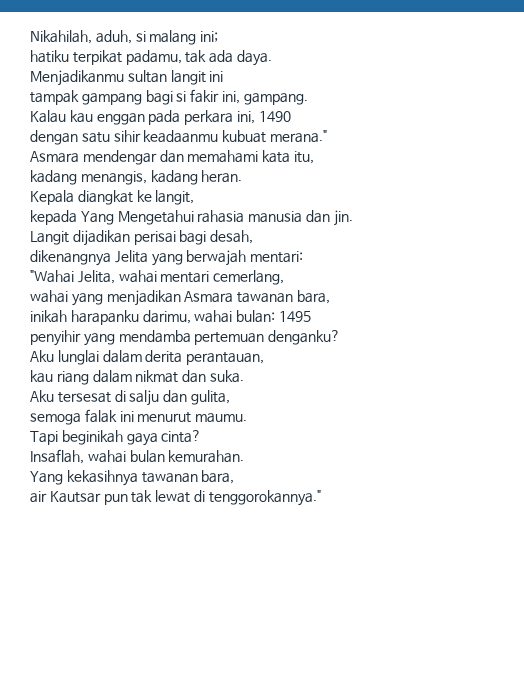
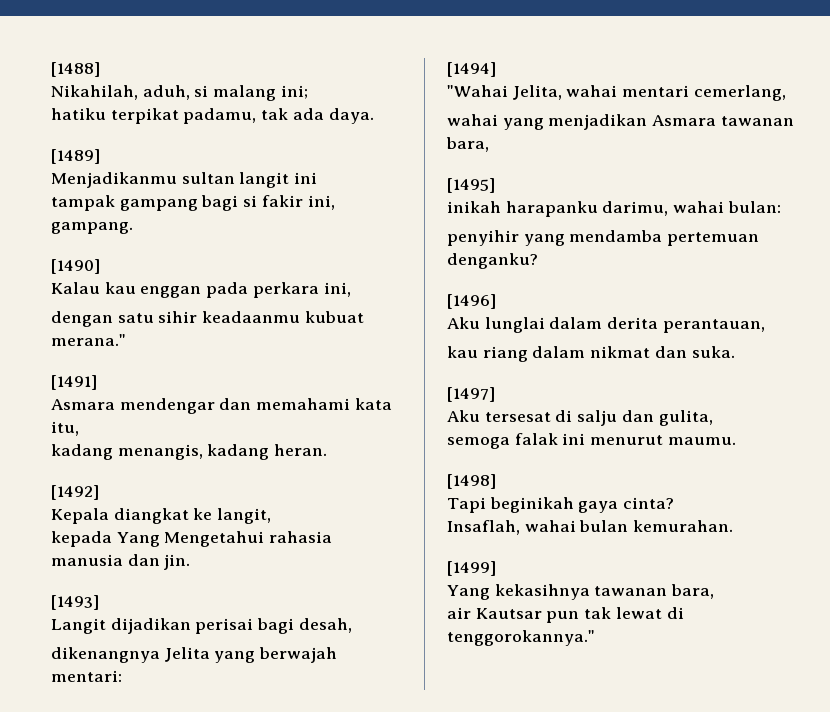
(30, 37) none -> [51,62,100,77] [1488] //
(272, 58) none -> [51,149,100,164] // [1489]
(308, 99) none -> [51,259,100,274] // [1490]
[258,111,291,122] 1490 -> (351, 289) none
(327, 136) none -> [51,375,97,390] // [1491]
(243, 176) none -> [51,485,99,500] // [1492]
(353, 218) none -> [51,595,99,610] // [1493]
(304, 257) none -> [447,62,496,77] // [1494]
(330, 297) none -> [447,178,495,193] // [1495]
[278,311,311,322] 1495 -> (781, 207) none
(341, 337) none -> [447,294,496,309] // [1496]
(244, 376) none -> [447,387,495,402] // [1497]
(248, 418) none -> [447,474,496,489] // [1498]
(245, 456) none -> [447,561,496,576] // [1499]

